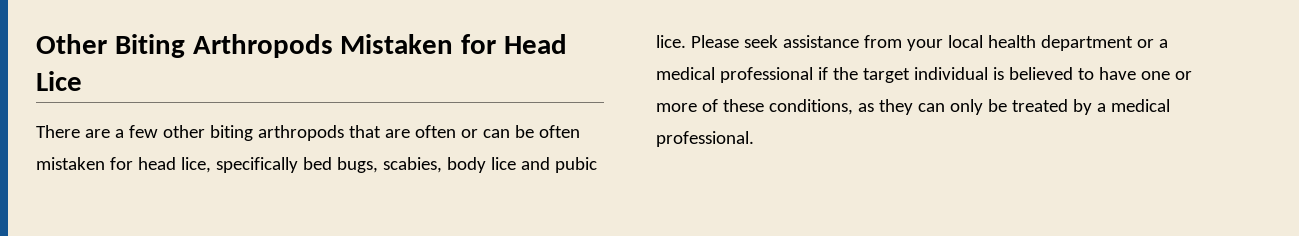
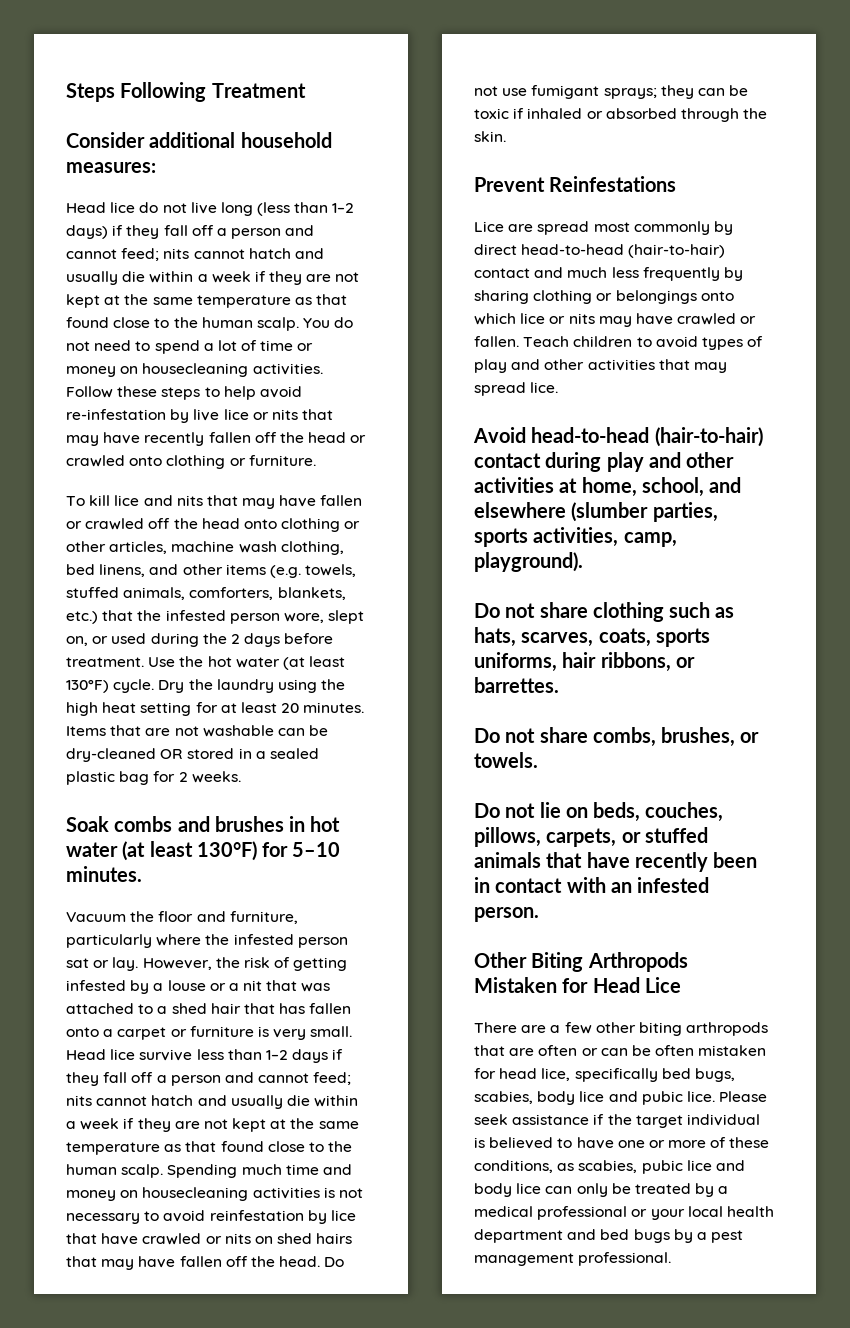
(36, 44) none -> [66,82,306,102] [66,132,332,148] [66,162,156,173] [66,202,355,216] [66,225,315,239] [66,248,324,261] [66,271,360,285] [66,294,348,308] [66,317,354,331] [66,340,314,354] [66,363,323,377] [66,386,302,400] [66,409,334,423] [66,432,367,446] [66,455,316,469] [66,495,363,509] [66,518,361,532] [66,541,344,555] [66,564,357,578] [66,587,346,600] [66,610,365,624] [66,633,334,647] [66,656,346,670] [66,679,346,693] [66,702,365,716] [66,725,329,737] [66,748,319,762] [66,771,241,785] [66,816,341,832] [66,841,341,861] [66,866,142,882] [66,911,298,924] [66,934,348,948] [66,957,348,971] [66,980,331,994] [66,1003,352,1014] [66,1026,353,1040] [66,1049,344,1063] [66,1072,352,1086] [66,1095,359,1109] [66,1118,359,1132] [66,1141,353,1155] [66,1164,352,1178] [66,1187,363,1201] [66,1210,356,1224] [66,1233,353,1245] [66,1256,345,1270] [474,85,749,99] [474,108,768,122] [474,131,506,142] [474,176,677,192] [474,221,733,235] [474,244,726,258] [474,267,743,281] [474,290,734,304] [474,313,757,327] [474,336,764,350] [474,359,727,373] [474,382,559,396] [473,427,763,447] [474,452,735,472] [474,477,742,497] [474,502,718,522] [474,527,677,547] [474,552,583,572] [474,602,735,622] [474,627,710,647] [474,652,695,672] [474,677,559,693] [474,727,760,747] [474,752,538,768] [474,802,724,822] [474,827,708,847] [474,852,758,872] [474,877,710,893] [474,907,539,922] Steps Following Treatment // Consider additional household measures: // Head lice do not live long (less than 1–2 days) if they fall off a person and cannot feed; nits cannot hatch and usually die within a week if they are not kept at the same temperature as that found close to the human scalp. You do not need to spend a lot of time or money on housecleaning activities. Follow these steps to help avoid re-infestation by live lice or nits that may have recently fallen off the head or crawled onto clothing or furniture. // To kill lice and nits that may have fallen or crawled off the head onto clothing or other articles, machine wash clothing, bed linens, and other items (e.g. towels, stuffed animals, comforters, blankets, etc.) that the infested person wore, slept on, or used during the 2 days before treatment. Use the hot water (at least 130°F) cycle. Dry the laundry using the high heat setting for at least 20 minutes. Items that are not washable can be dry-cleaned OR stored in a sealed plastic bag for 2 weeks. // Soak combs and brushes in hot water (at least 130°F) for 5–10 minutes. // Vacuum the floor and furniture, particularly where the infested person sat or lay. However, the risk of getting infested by a louse or a nit that was attached to a shed hair that has fallen onto a carpet or furniture is very small. Head lice survive less than 1–2 days if they fall off a person and cannot feed; nits cannot hatch and usually die within a week if they are not kept at the same temperature as that found close to the human scalp. Spending much time and money on housecleaning activities is not necessary to avoid reinfestation by lice that have crawled or nits on shed hairs that may have fallen off the head. Do not use fumigant sprays; they can be toxic if inhaled or absorbed through the skin. // Prevent Reinfestations // Lice are spread most commonly by direct head-to-head (hair-to-hair) contact and much less frequently by sharing clothing or belongings onto which lice or nits may have crawled or fallen. Teach children to avoid types of play and other activities that may spread lice. // Avoid head-to-head (hair-to-hair) contact during play and other activities at home, school, and elsewhere (slumber parties, sports activities, camp, playground). // Do not share clothing such as hats, scarves, coats, sports uniforms, hair ribbons, or barrettes. // Do not share combs, brushes, or towels. // Do not lie on beds, couches, pillows, carpets, or stuffed animals that have recently been in contact with an infested person. //
[863,35,1168,51] [656,67,813,83] from your local health department or a medical professional -> (590, 1119) none
[878,99,913,115] they -> [578,1160,745,1174] [474,1183,542,1197] scabies, pubic lice and body lice
(1170, 105) none -> [537,1206,774,1220] [474,1229,744,1243] [474,1253,574,1266] professional or your local health department and bed bugs by a pest management

